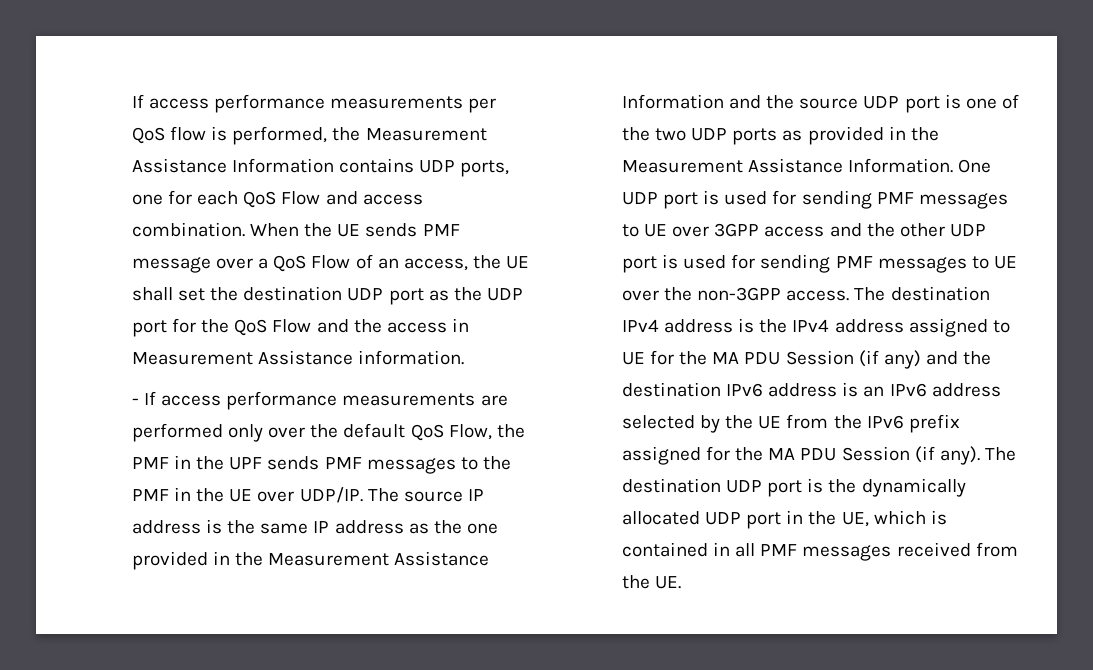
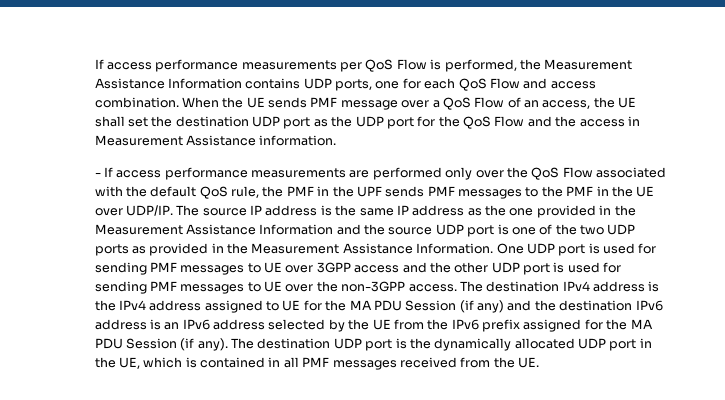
[170,126,207,141] flow -> [396,59,427,70] Flow
(339, 431) none -> [531,167,667,180] [94,186,147,197] QoS Flow associated with the
[448,424,492,440] Flow, -> [231,186,260,198] rule,

